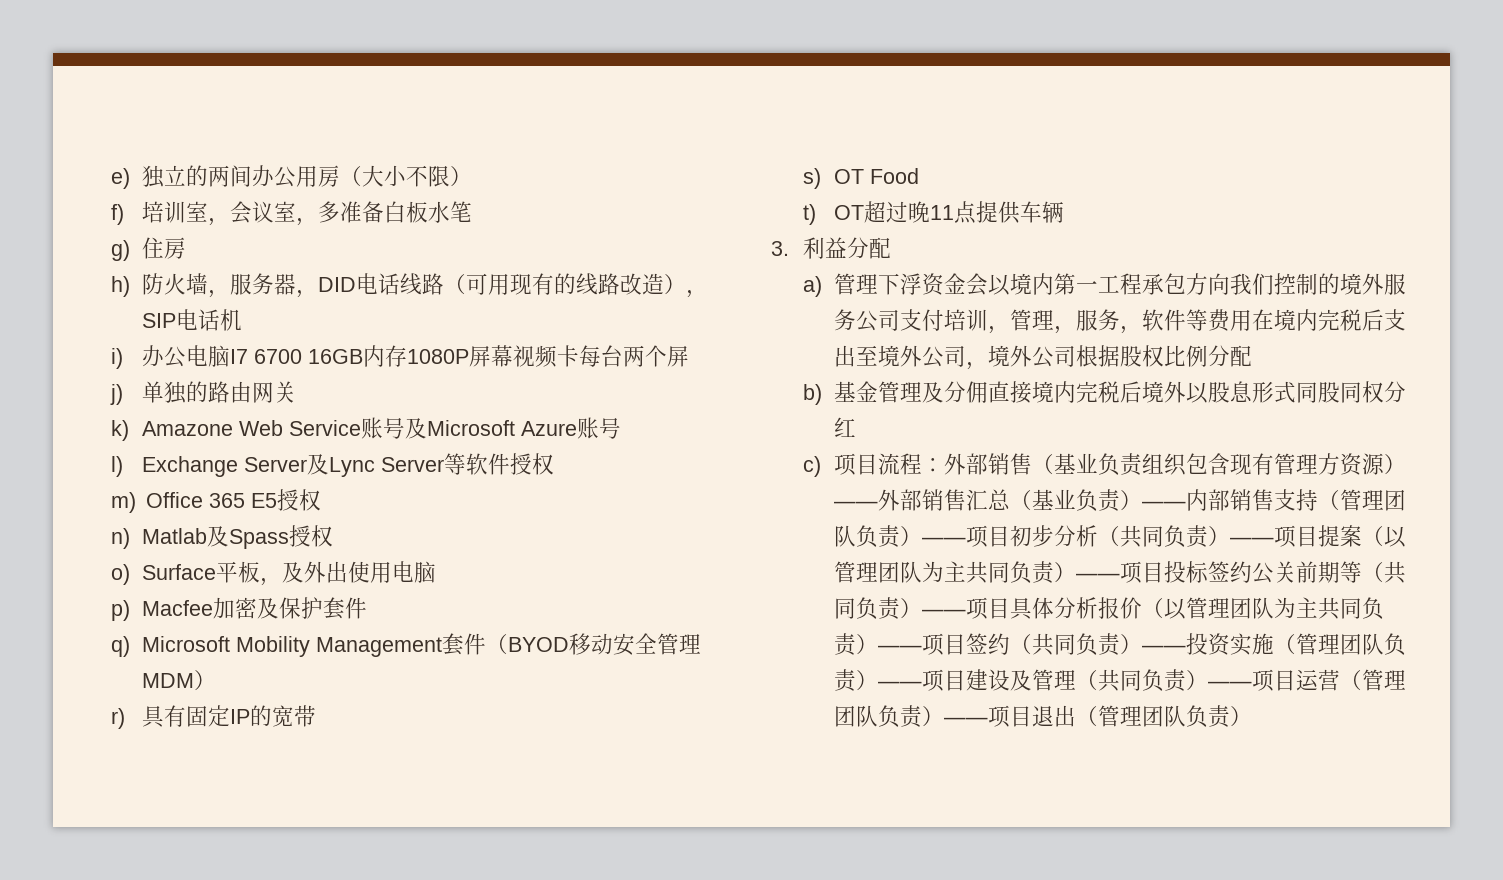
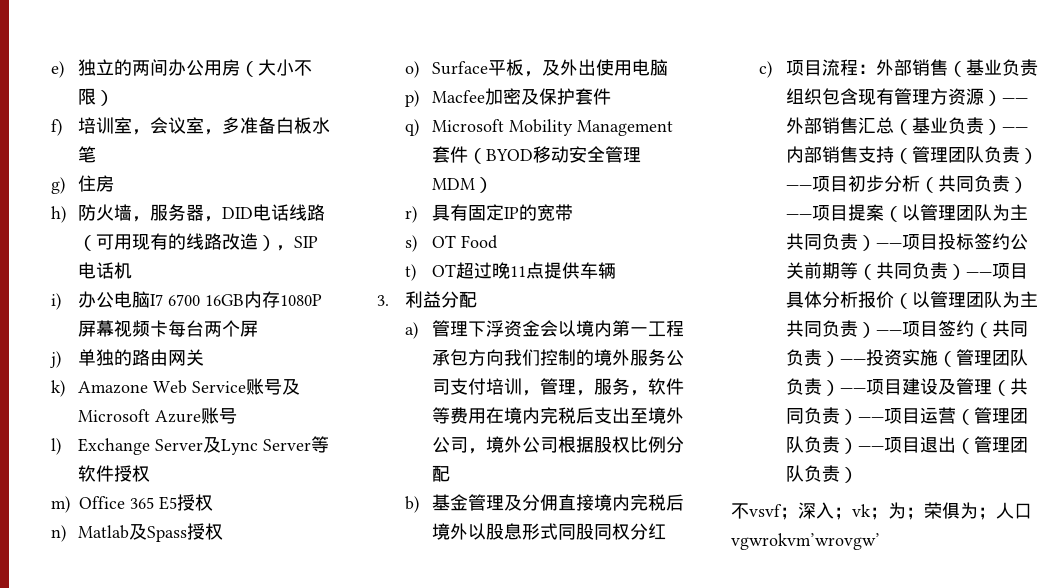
(1253, 716) none -> [731,502,1032,520] [731,533,880,550] // 不vsvf；深入；vk；为；荣俱为；人口vgwrokvm’wrovgw’

